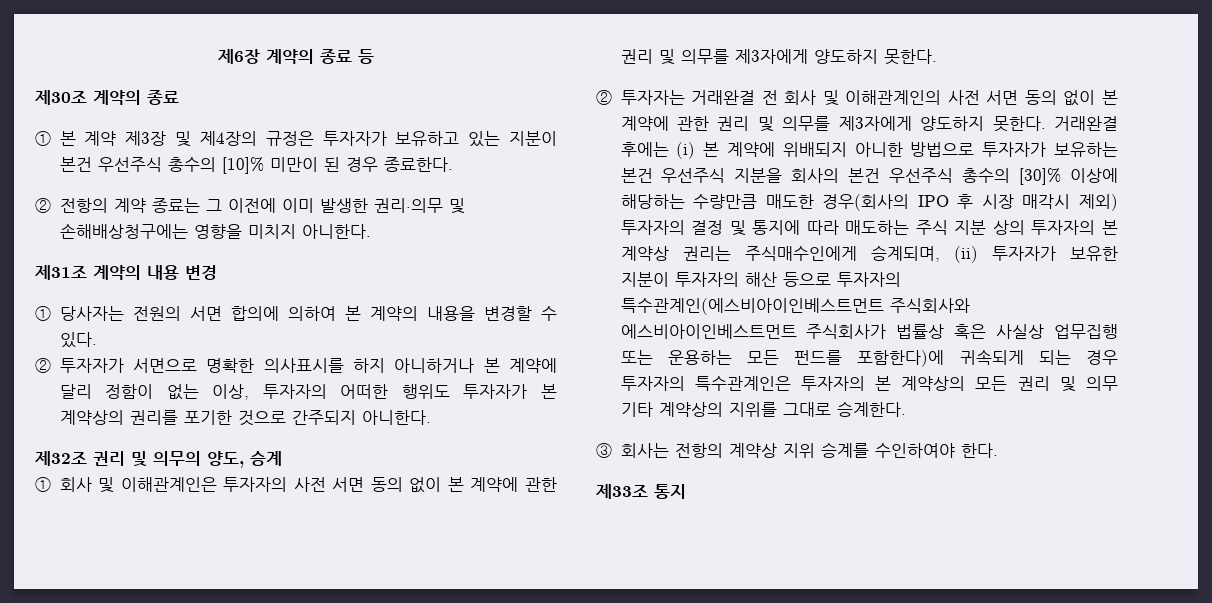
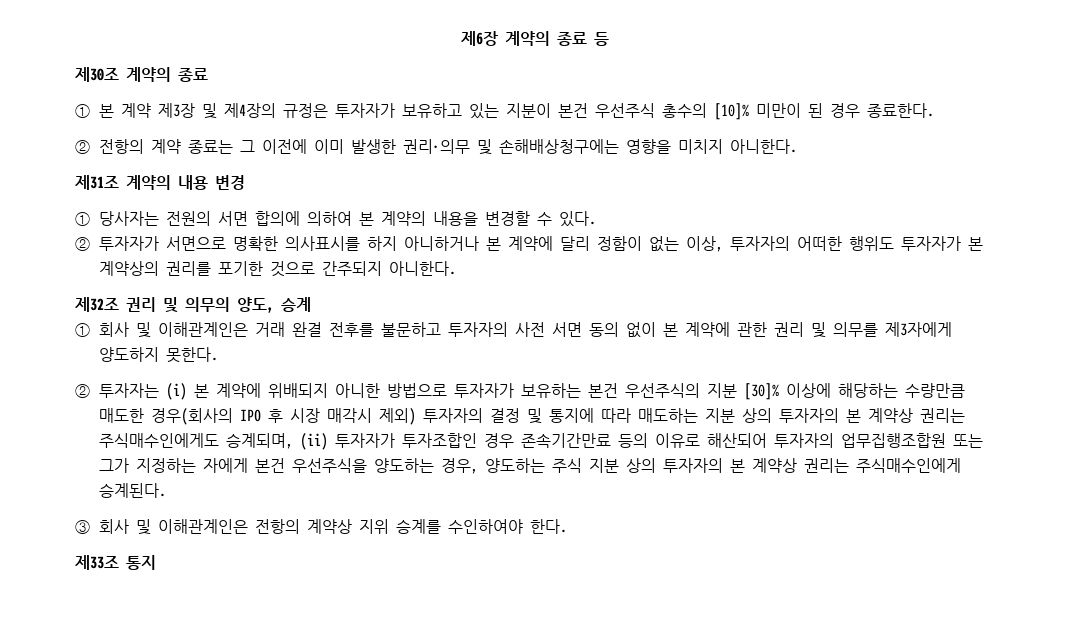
(217, 484) none -> [255,322,442,337] 거래 완결 전후를 불문하고
[691,90,1118,106] [620,116,1118,132] [620,142,669,157] 거래완결 전 회사 및 이해관계인의 사전 서면 동의 없이 본 계약에 관한 권리 및 의무를 제3자에게 양도하지 못한다. 거래완결 후에는 -> (160, 390) none
[661,168,1011,183] 우선주식 지분을 회사의 본건 우선주식 총수의 -> [625,383,738,398] 우선주식의 지분
(910, 227) none -> [705,408,966,423] [99,433,984,450] [99,458,546,474] 지분 상의 투자자의 본 계약상 권리는 주식매수인에게도 승계되며, (ii) 투자자가 투자조합인 경우 존속기간만료 등의 이유로 해산되어 투자자의 업무집행조합원 또는 그가 지정하는 자에게 본건 우선주식을 양도하는 경우, 양도하는
[870,245,1118,263] [620,272,901,287] [620,298,970,315] [620,324,1118,339] [620,349,1118,367] [620,376,1118,392] [620,401,906,417] [596,443,669,458] 승계되며, (ii) 투자자가 보유한 지분이 투자자의 해산 등으로 투자자의 특수관계인(에스비아이인베스트먼트 주식회사와 에스비아이인베스트먼트 주식회사가 법률상 혹은 사실상 업무집행 또는 운용하는 모든 펀드를 포함한다)에 귀속되게 되는 경우 투자자의 특수관계인은 투자자의 본 계약상의 모든 권리 및 의무 기타 계약상의 지위를 그대로 승계한다. // ③ 회사는 -> [99,483,167,498] [75,519,249,535] 승계된다. // ③ 회사 및 이해관계인은

